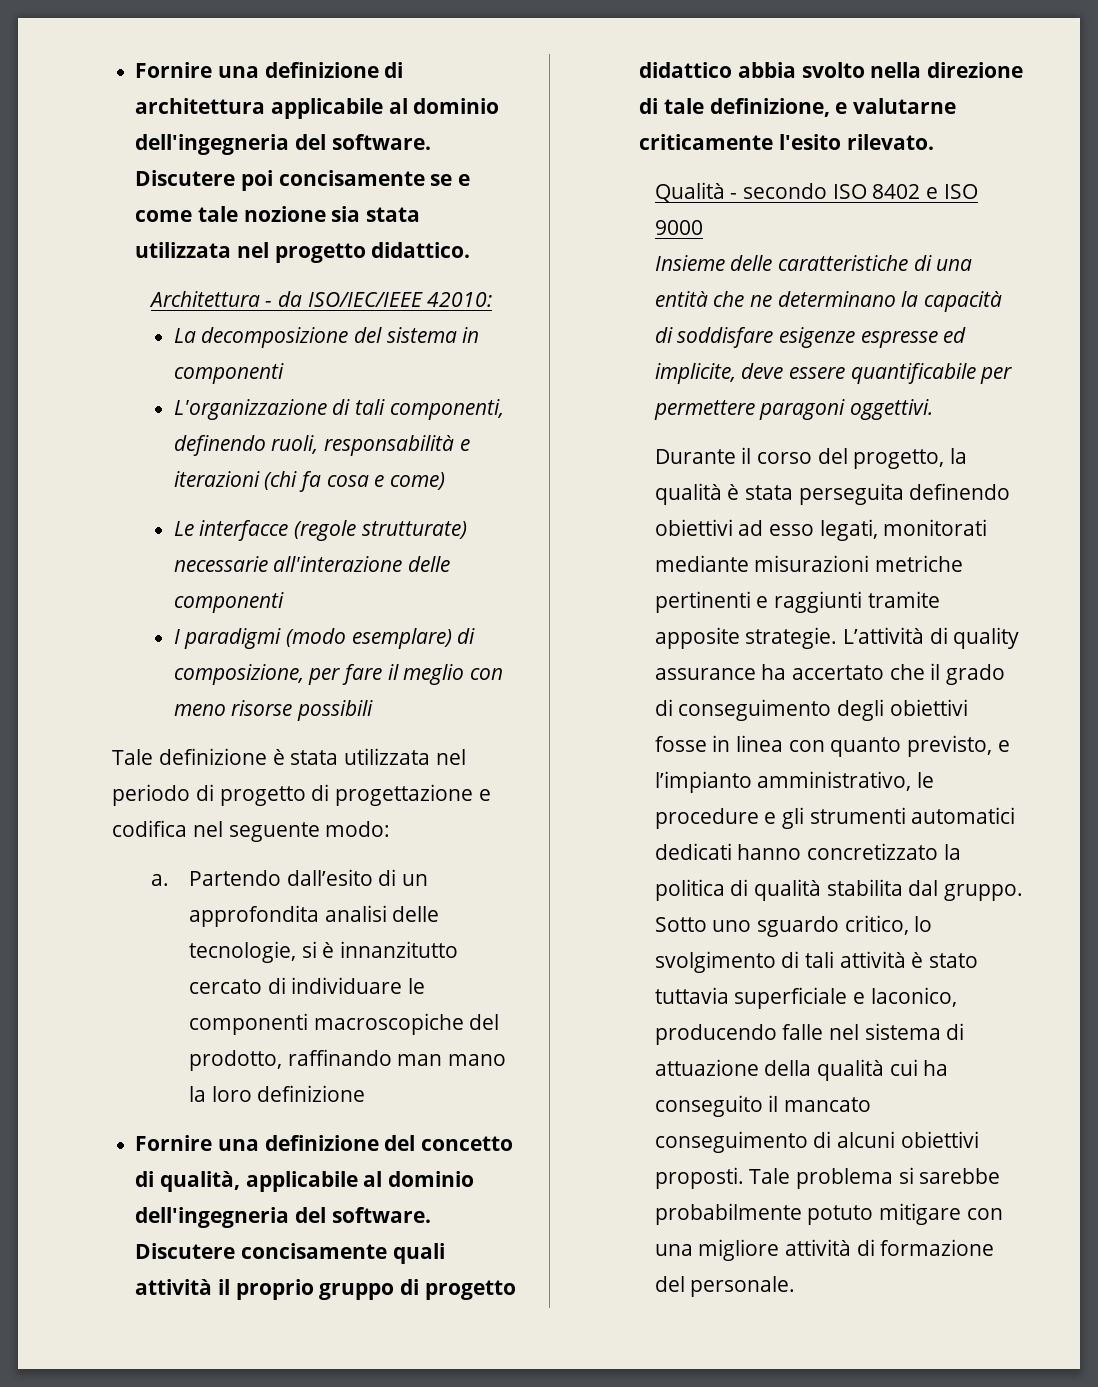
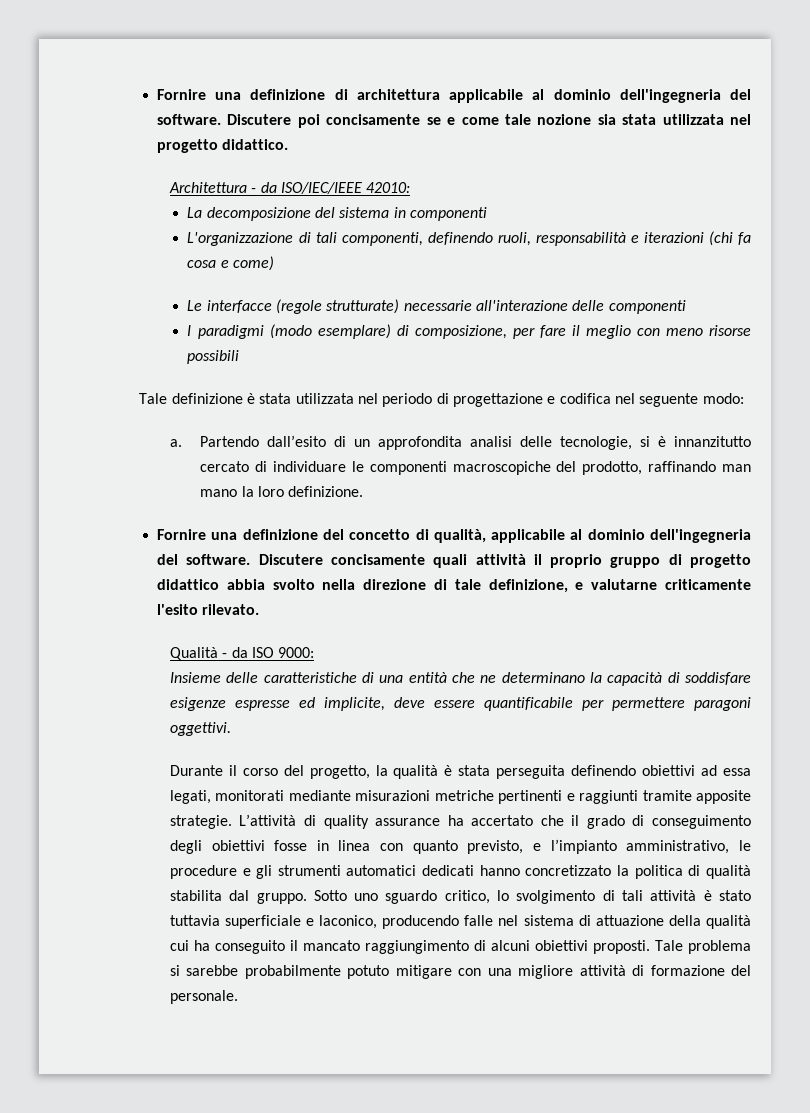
[219,784,330,806] progetto di -> (449, 398) none
[257,1085,366,1102] definizione -> [288,486,364,497] definizione.
[742,183,978,199] [654,220,703,235] secondo ISO 8402 e ISO 9000 -> [231,647,315,658] da ISO 9000:
[768,524,814,536] esso -> [722,768,751,776] essa
[654,1131,808,1153] conseguimento -> [364,940,469,954] raggiungimento

